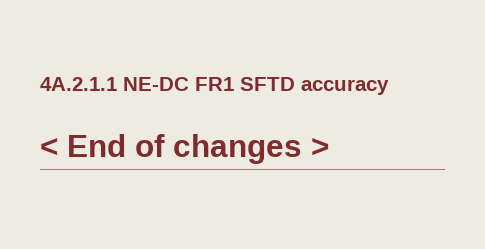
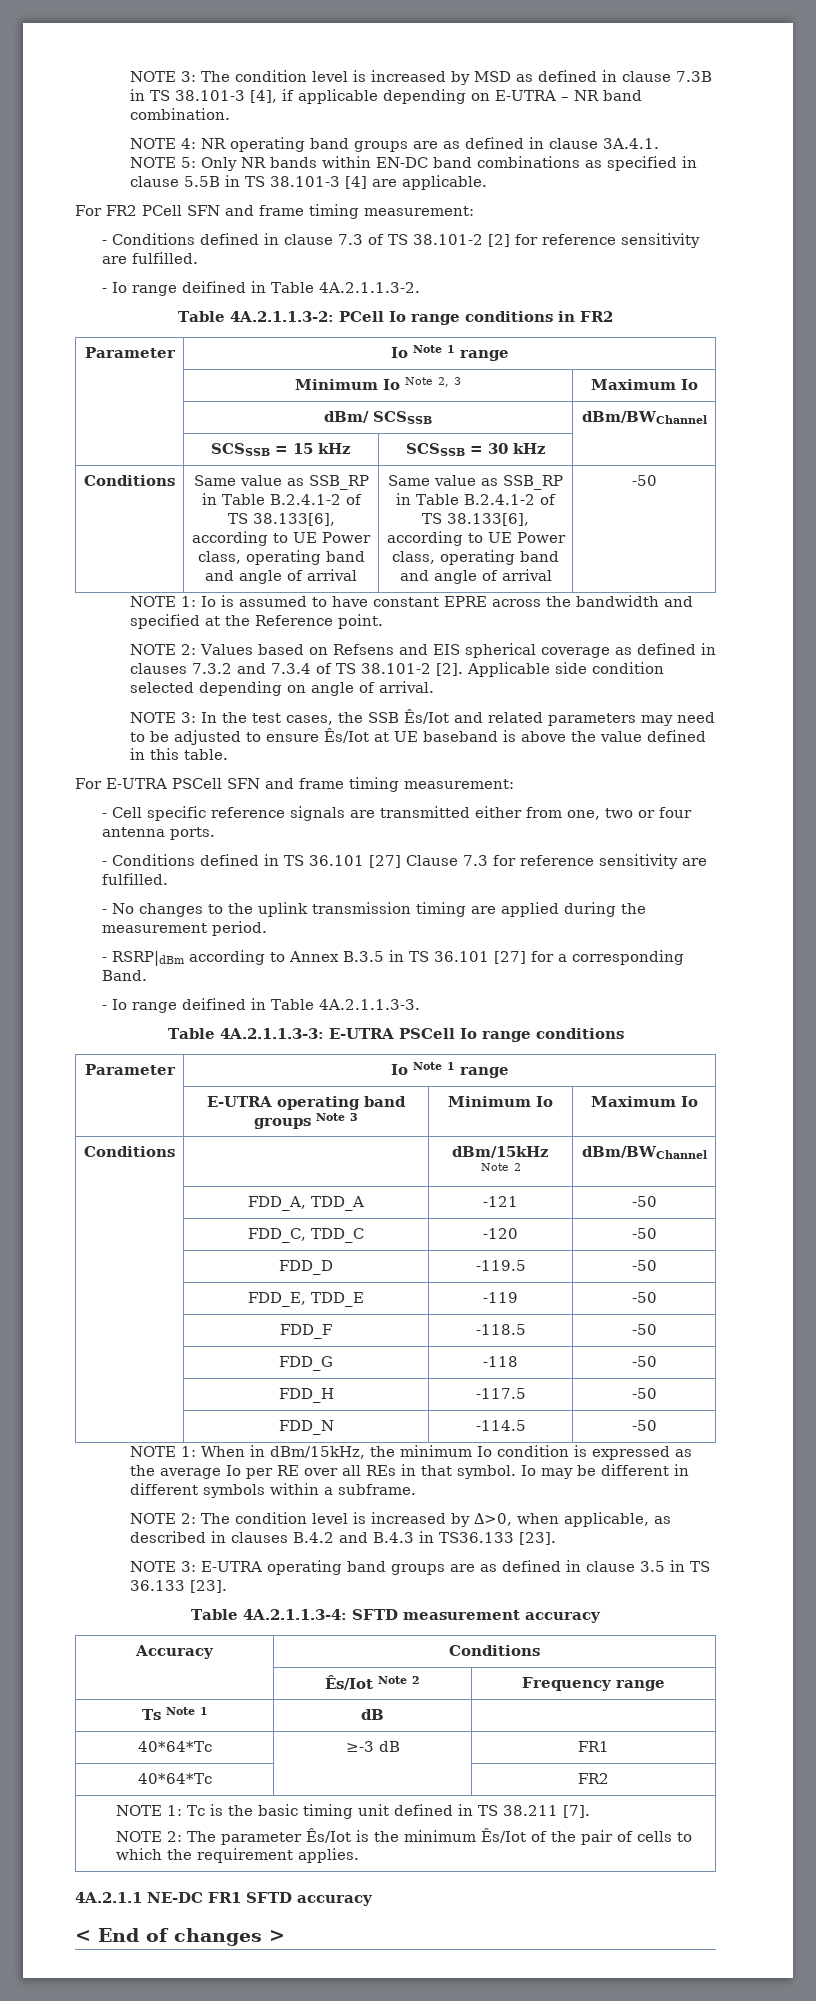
(40, 84) none -> [129,70,712,85] [129,89,642,104] [129,108,230,120] [129,137,659,152] [129,156,697,171] [129,175,487,190] [75,204,474,219] [102,233,701,248] [102,252,199,264] [102,281,421,296] [178,311,613,325] [84,347,176,358] [390,345,509,361] [295,377,462,390] [590,379,698,390] [324,411,433,424] [581,411,707,424] [211,443,351,456] [405,443,546,456] [84,475,175,486] [193,475,369,490] [201,493,362,505] [227,513,335,526] [192,531,371,546] [197,550,365,565] [205,569,357,584] [388,475,563,490] [396,493,556,505] [422,513,529,526] [386,531,566,546] [392,550,559,565] [399,569,552,584] [631,475,657,486] [129,595,693,607] [129,614,383,629] [129,643,716,658] [129,662,664,677] [129,681,434,696] [129,709,715,726] [129,728,706,745] [129,748,228,760] [75,777,514,792] [102,806,693,821] [102,827,216,840] [102,854,708,869] [102,873,169,885] [102,902,647,917] [102,921,268,936] [102,950,685,966] [102,970,148,981] [102,998,421,1013] [167,1028,624,1042] [84,1064,176,1075] [390,1062,509,1078] [207,1096,406,1110] [253,1113,358,1129] [448,1096,553,1107] [590,1096,698,1107] [84,1146,175,1157] [452,1146,549,1158] [480,1163,521,1171] [581,1146,707,1159] [247,1196,364,1211] [483,1196,518,1207] [631,1196,657,1207] [247,1228,364,1243] [483,1228,518,1239] [631,1228,657,1239] [279,1260,333,1275] [475,1260,526,1271] [631,1260,657,1271] [247,1292,364,1307] [483,1292,518,1303] [631,1292,657,1303] [280,1324,332,1339] [475,1324,526,1335] [631,1324,657,1335] [279,1356,333,1371] [483,1356,518,1367] [631,1356,657,1367] [278,1388,334,1403] [475,1388,526,1399] [631,1388,657,1399] [278,1420,334,1435] [475,1420,526,1431] [631,1420,657,1431] [129,1445,692,1460] [129,1464,689,1479] [129,1483,416,1498] [129,1512,671,1527] [129,1531,556,1545] [129,1560,710,1575] [129,1580,227,1593] [191,1609,601,1623] [135,1645,214,1659] [449,1645,540,1656] [325,1675,420,1690] [522,1677,665,1691] [141,1707,208,1720] [361,1709,384,1720] [137,1741,212,1752] [345,1741,400,1752] [578,1741,609,1752] [137,1773,212,1784] [578,1773,609,1784] [116,1804,591,1819] [116,1828,693,1845] [116,1848,360,1863] NOTE 3: The condition level is increased by MSD as defined in clause 7.3B in TS 38.101-3 [4], if applicable depending on E-UTRA – NR band combination. // NOTE 4: NR operating band groups are as defined in clause 3A.4.1. // NOTE 5: Only NR bands within EN-DC band combinations as specified in clause 5.5B in TS 38.101-3 [4] are applicable. // For FR2 PCell SFN and frame timing measurement: // - Conditions defined in clause 7.3 of TS 38.101-2 [2] for reference sensitivity are fulfilled. // - Io range deifined in Table 4A.2.1.1.3-2. // Table 4A.2.1.1.3-2: PCell Io range conditions in FR2 // Parameter | Io Note 1 range // | Minimum Io Note 2, 3 | Maximum Io // | dBm/ SCSSSB | dBm/BWChannel // | SCSSSB = 15 kHz | SCSSSB = 30 kHz | // Conditions | Same value as SSB_RP in Table B.2.4.1-2 of TS 38.133[6], according to UE Power class, operating band and angle of arrival | Same value as SSB_RP in Table B.2.4.1-2 of TS 38.133[6], according to UE Power class, operating band and angle of arrival | -50 // NOTE 1: Io is assumed to have constant EPRE across the bandwidth and specified at the Reference point. // NOTE 2: Values based on Refsens and EIS spherical coverage as defined in clauses 7.3.2 and 7.3.4 of TS 38.101-2 [2]. Applicable side condition selected depending on angle of arrival. // NOTE 3: In the test cases, the SSB Ês/Iot and related parameters may need to be adjusted to ensure Ês/Iot at UE baseband is above the value defined in this table. // For E-UTRA PSCell SFN and frame timing measurement: // - Cell specific reference signals are transmitted either from one, two or four antenna ports. // - Conditions defined in TS 36.101 [27] Clause 7.3 for reference sensitivity are fulfilled. // - No changes to the uplink transmission timing are applied during the measurement period. // - RSRP|dBm according to Annex B.3.5 in TS 36.101 [27] for a corresponding Band. // - Io range deifined in Table 4A.2.1.1.3-3. // Table 4A.2.1.1.3-3: E-UTRA PSCell Io range conditions // Parameter | Io Note 1 range // | E-UTRA operating band groups Note 3 | Minimum Io | Maximum Io // Conditions | | dBm/15kHz Note 2 | dBm/BWChannel // | FDD_A, TDD_A | -121 | -50 // | FDD_C, TDD_C | -120 | -50 // | FDD_D | -119.5 | -50 // | FDD_E, TDD_E | -119 | -50 // | FDD_F | -118.5 | -50 // | FDD_G | -118 | -50 // | FDD_H | -117.5 | -50 // | FDD_N | -114.5 | -50 // NOTE 1: When in dBm/15kHz, the minimum Io condition is expressed as the average Io per RE over all REs in that symbol. Io may be different in different symbols within a subframe. // NOTE 2: The condition level is increased by ∆>0, when applicable, as described in clauses B.4.2 and B.4.3 in TS36.133 [23]. // NOTE 3: E-UTRA operating band groups are as defined in clause 3.5 in TS 36.133 [23]. // Table 4A.2.1.1.3-4: SFTD measurement accuracy // Accuracy | Conditions // | Ês/Iot Note 2 | Frequency range // Ts Note 1 | dB | // 40*64*Tc | ≥-3 dB | FR1 // 40*64*Tc | | FR2 // NOTE 1: Tc is the basic timing unit defined in TS 38.211 [7]. // NOTE 2: The parameter Ês/Iot is the minimum Ês/Iot of the pair of cells to which the requirement applies. //

